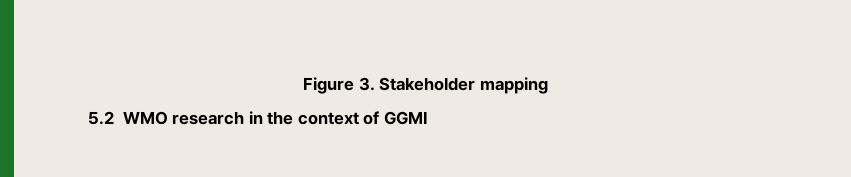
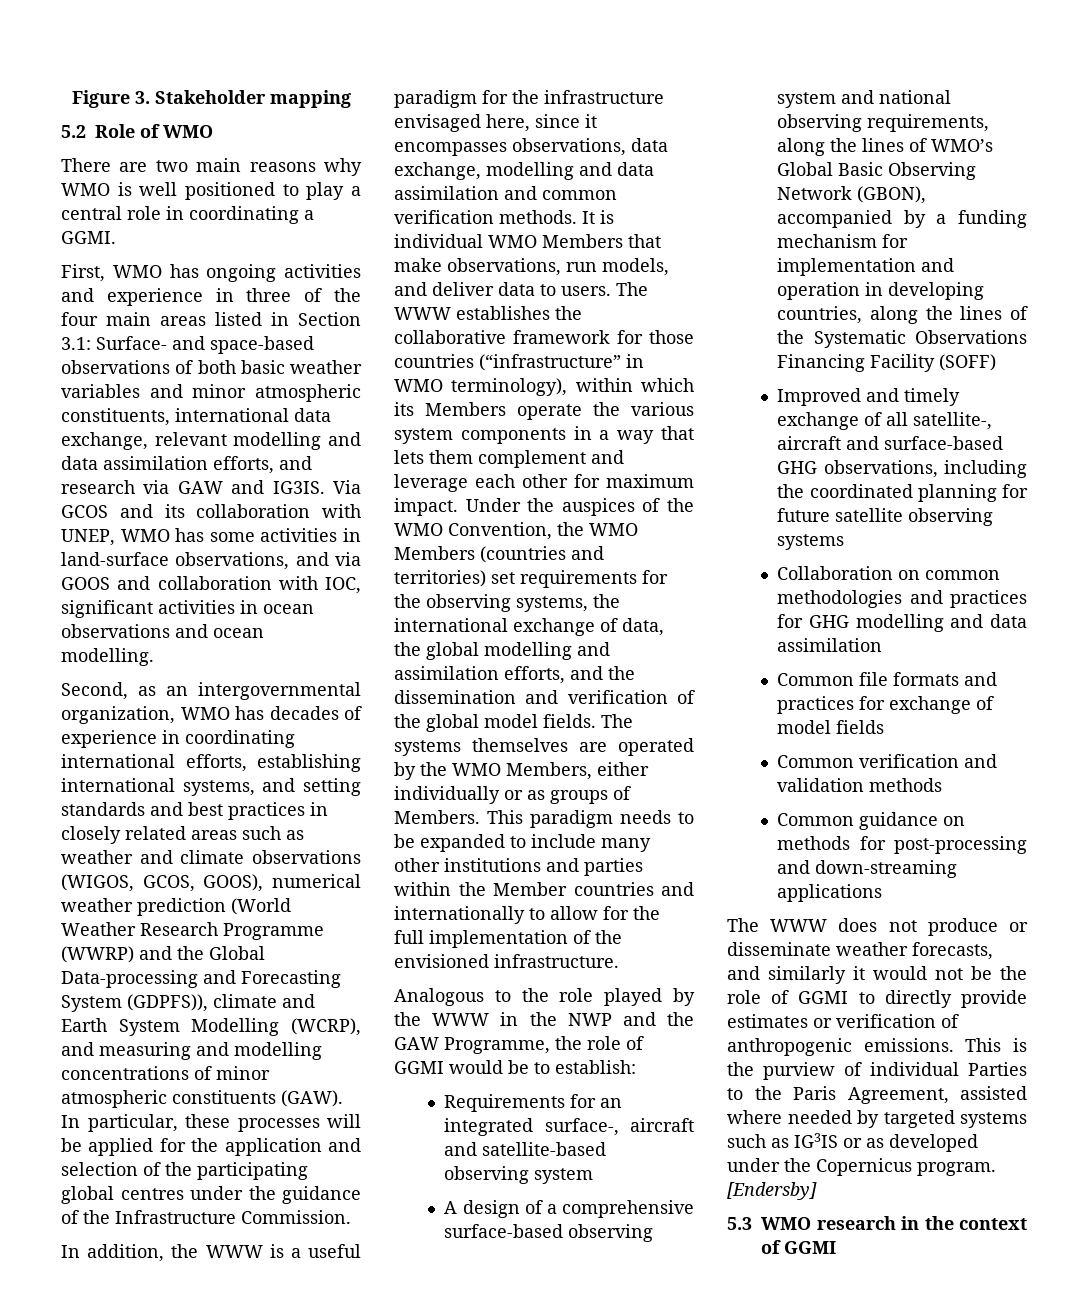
(114, 118) none -> [95,124,213,138] [61,158,362,176] [61,182,361,200] [61,206,314,224] [61,231,116,244] [61,264,361,282] [61,288,362,306] [61,312,361,326] [61,336,314,354] [61,360,362,374] [61,384,361,402] [61,408,331,426] [61,432,362,450] [61,456,312,474] [61,480,361,494] [61,504,361,518] [61,528,361,546] [61,552,361,570] [61,576,361,594] [61,600,314,618] [61,624,264,638] [61,648,154,666] [61,682,361,700] [61,706,362,724] [61,730,295,748] [61,754,361,772] [61,778,361,796] [61,802,328,820] [61,826,304,844] [61,850,361,864] [61,874,361,892] [61,898,291,916] [61,922,324,940] [61,946,265,963] [61,970,341,988] [61,994,315,1012] [61,1018,361,1036] [61,1042,322,1060] [61,1066,270,1080] [61,1090,343,1108] [61,1114,361,1132] [61,1138,361,1156] [61,1162,308,1180] [61,1186,361,1204] [61,1210,351,1224] [61,1244,361,1262] [394,90,664,108] [394,114,597,132] [394,138,668,156] [394,162,654,180] [394,186,617,200] [394,210,614,224] [394,234,661,248] [394,258,669,276] [394,282,648,296] [394,306,582,320] [394,330,694,344] [394,354,644,371] [394,378,694,396] [394,402,694,420] [394,426,694,444] [394,450,624,468] [394,474,694,492] [394,498,694,516] [394,522,638,540] [394,546,604,563] [394,570,668,588] [394,594,620,612] [394,618,664,636] [394,642,610,660] [394,666,635,684] [394,690,695,704] [394,714,633,732] [394,738,694,756] [394,762,649,780] [394,786,631,804] [394,810,694,828] [394,834,651,852] [394,858,643,876] [394,882,694,896] [394,906,660,924] [394,930,622,948] [394,954,619,968] [394,988,695,1006] [394,1012,694,1026] [394,1036,644,1054] [394,1060,636,1074] [444,1094,623,1112] [444,1118,694,1136] [444,1142,607,1156] [444,1166,594,1184] [444,1200,694,1218] [444,1224,654,1242] [777,90,952,108] [777,114,990,132] [777,138,994,156] [777,162,977,180] [777,186,927,204] [777,210,1027,228] [777,234,909,248] [777,258,955,276] [777,282,985,300] [777,306,1028,324] [777,330,1027,348] [777,354,997,372] [777,388,961,406] [777,412,993,430] [777,436,1004,450] [777,460,1027,478] [777,484,1028,502] [777,508,994,526] [777,534,845,550] [777,566,1001,580] [777,590,1027,608] [777,614,1027,632] [777,638,883,652] [777,672,998,686] [777,696,995,714] [777,720,885,734] [777,754,998,768] [777,778,943,792] [777,812,966,830] [777,836,1027,854] [777,860,958,878] [777,884,883,902] [727,918,1028,936] [727,942,993,960] [727,966,1027,984] [727,990,1027,1008] [727,1014,959,1028] [727,1038,1027,1056] [727,1062,1027,1080] [727,1086,1027,1104] [727,1110,1027,1128] [727,1133,978,1152] [727,1158,996,1176] [727,1182,817,1200] [727,1217,752,1230] Role of WMO // There are two main reasons why WMO is well positioned to play a central role in coordinating a GGMI. // First, WMO has ongoing activities and experience in three of the four main areas listed in Section 3.1: Surface- and space-based observations of both basic weather variables and minor atmospheric constituents, international data exchange, relevant modelling and data assimilation efforts, and research via GAW and IG3IS. Via GCOS and its collaboration with UNEP, WMO has some activities in land-surface observations, and via GOOS and collaboration with IOC, significant activities in ocean observations and ocean modelling. // Second, as an intergovernmental organization, WMO has decades of experience in coordinating international efforts, establishing international systems, and setting standards and best practices in closely related areas such as weather and climate observations (WIGOS, GCOS, GOOS), numerical weather prediction (World Weather Research Programme (WWRP) and the Global Data-processing and Forecasting System (GDPFS)), climate and Earth System Modelling (WCRP), and measuring and modelling concentrations of minor atmospheric constituents (GAW). In particular, these processes will be applied for the application and selection of the participating global centres under the guidance of the Infrastructure Commission. // In addition, the WWW is a useful paradigm for the infrastructure envisaged here, since it encompasses observations, data exchange, modelling and data assimilation and common verification methods. It is individual WMO Members that make observations, run models, and deliver data to users. The WWW establishes the collaborative framework for those countries (“infrastructure” in WMO terminology), within which its Members operate the various system components in a way that lets them complement and leverage each other for maximum impact. Under the auspices of the WMO Convention, the WMO Members (countries and territories) set requirements for the observing systems, the international exchange of data, the global modelling and assimilation efforts, and the dissemination and verification of the global model fields. The systems themselves are operated by the WMO Members, either individually or as groups of Members. This paradigm needs to be expanded to include many other institutions and parties within the Member countries and internationally to allow for the full implementation of the envisioned infrastructure. // Analogous to the role played by the WWW in the NWP and the GAW Programme, the role of GGMI would be to establish: // Requirements for an integrated surface-, aircraft and satellite-based observing system // A design of a comprehensive surface-based observing system and national observing requirements, along the lines of WMO’s Global Basic Observing Network (GBON), accompanied by a funding mechanism for implementation and operation in developing countries, along the lines of the Systematic Observations Financing Facility (SOFF) // Improved and timely exchange of all satellite-, aircraft and surface-based GHG observations, including the coordinated planning for future satellite observing systems // Collaboration on common methodologies and practices for GHG modelling and data assimilation // Common file formats and practices for exchange of model fields // Common verification and validation methods // Common guidance on methods for post-processing and down-streaming applications // The WWW does not produce or disseminate weather forecasts, and similarly it would not be the role of GGMI to directly provide estimates or verification of anthropogenic emissions. This is the purview of individual Parties to the Paris Agreement, assisted where needed by targeted systems such as IG3IS or as developed under the Copernicus program. [Endersby] // 5.3

